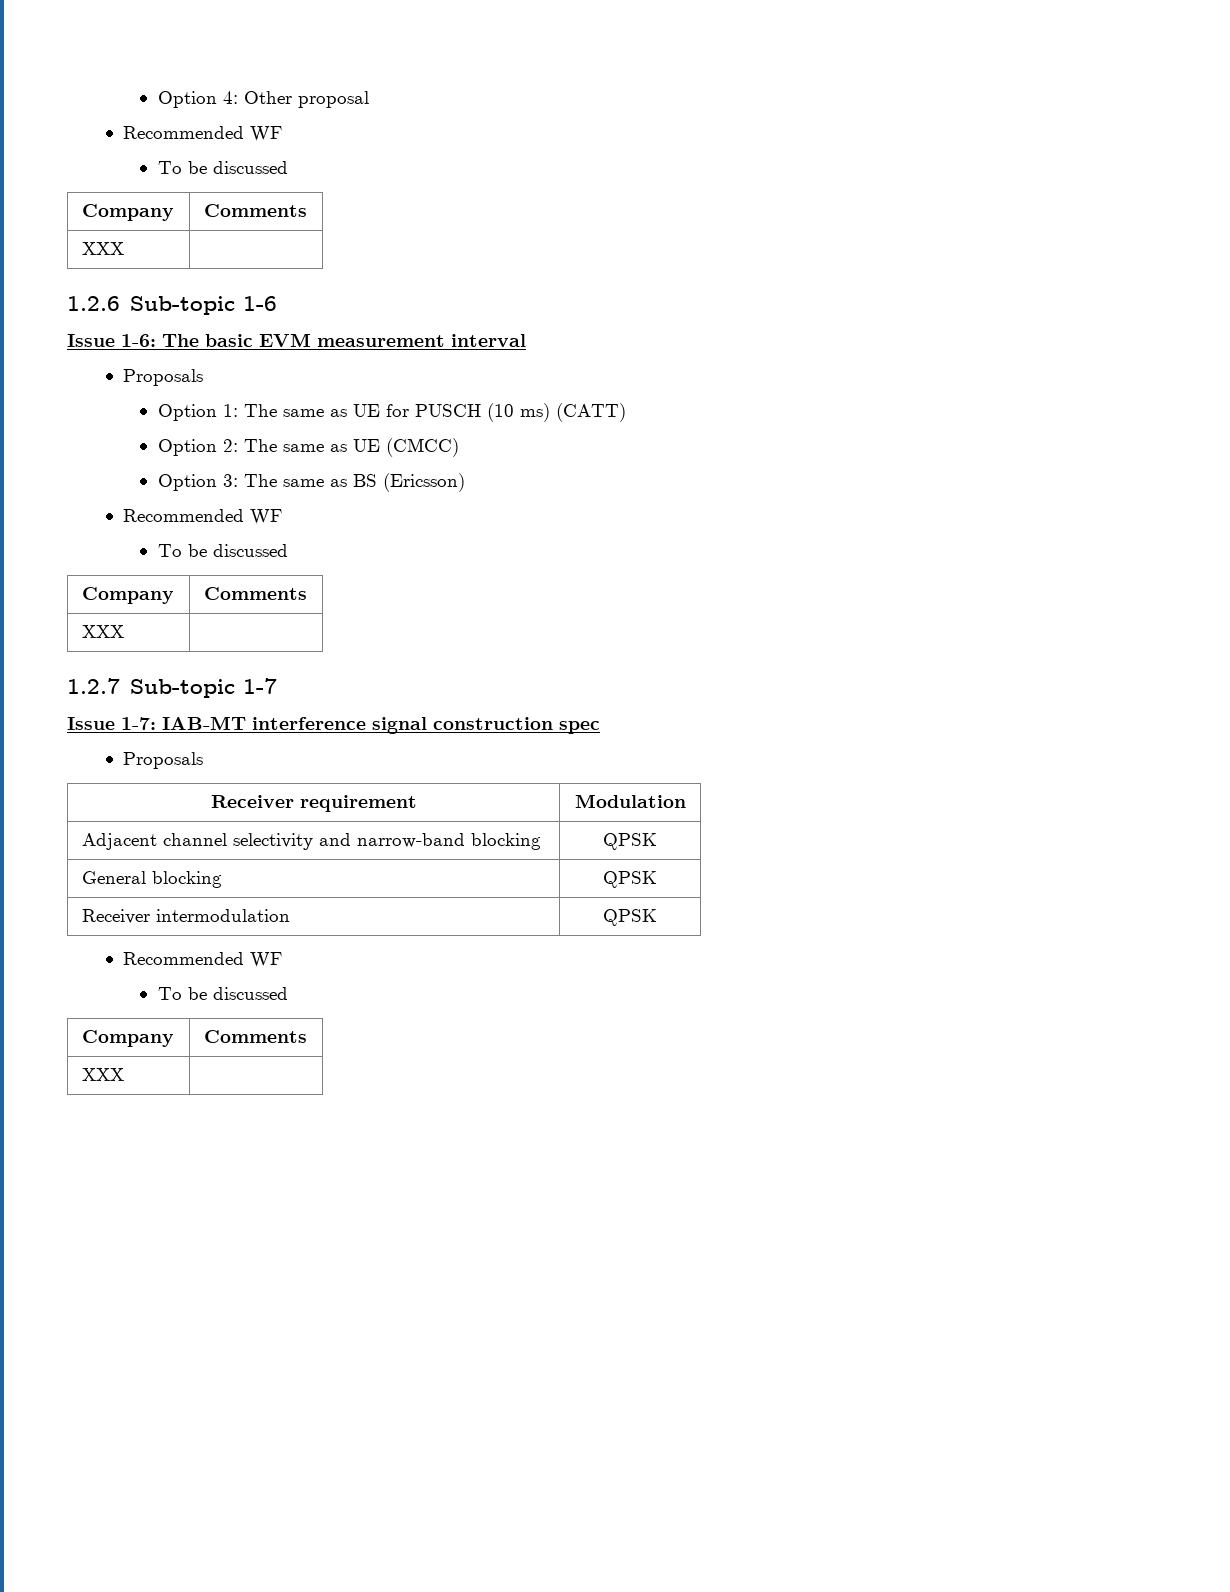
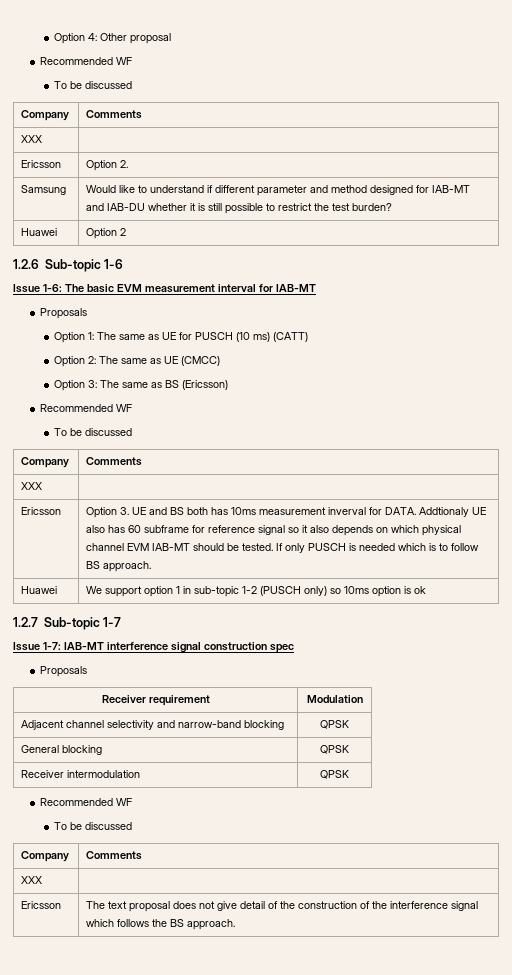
(124, 248) none -> [21,160,62,168] [86,160,129,171] [21,185,67,195] [86,185,471,196] [86,203,393,214] [21,228,58,236] [86,228,127,239] // Ericsson | Option 2. // Samsung | Would like to understand if different parameter and method designed for IAB-MT and IAB-DU whether it is still possible to restrict the test burden? // Huawei | Option 2
(526, 340) none -> [259,284,316,292] for IAB-MT
(124, 631) none -> [21,507,62,515] [86,507,487,518] [86,525,462,536] [86,543,480,553] [86,561,152,572] [21,586,58,594] [86,586,427,597] // Ericsson | Option 3. UE and BS both has 10ms measurement inverval for DATA. Addtionaly UE also has 60 subframe for reference signal so it also depends on which physical channel EVM IAB-MT should be tested. If only PUSCH is needed which is to follow BS approach. // Huawei | We support option 1 in sub-topic 1-2 (PUSCH only) so 10ms option is ok
(124, 1074) none -> [21,901,62,909] [86,901,479,912] [86,919,236,930] // Ericsson | The text proposal does not give detail of the construction of the interference signal which follows the BS approach.

